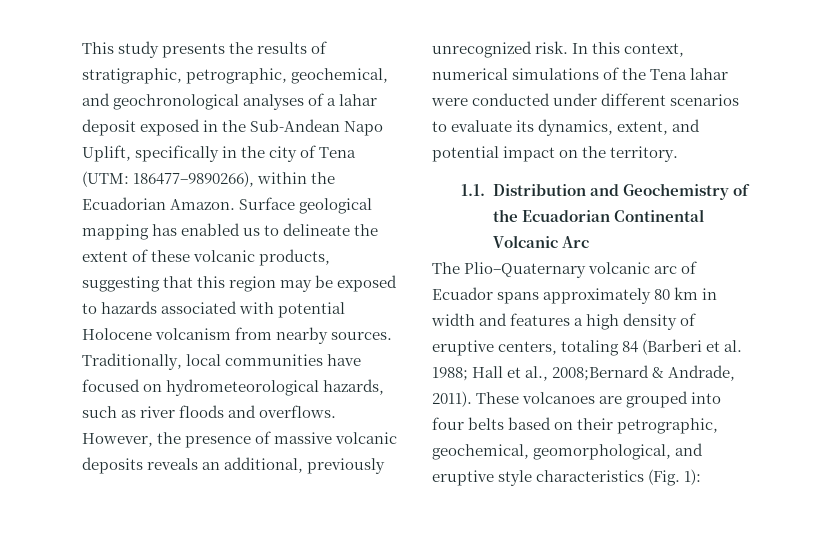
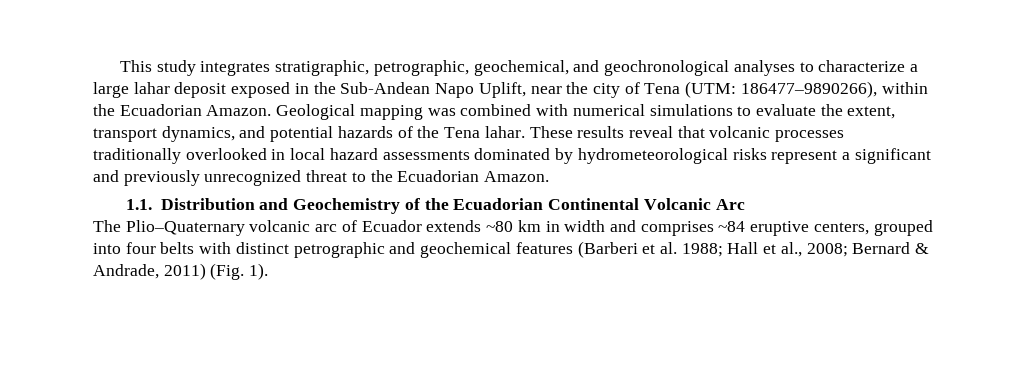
[162,41,328,58] presents the results of -> [200,61,271,76] integrates
[308,93,337,106] of a -> [799,60,918,72] [93,82,129,98] to characterize a large
[135,145,238,162] specifically in -> [530,86,562,94] near
[239,197,373,214] [82,223,379,240] [82,249,331,266] [82,275,398,292] [82,301,346,318] [82,327,393,344] [82,353,362,370] [82,379,385,396] [82,405,337,418] [82,431,398,448] [82,457,386,474] [432,41,685,58] [432,67,729,80] [431,93,740,106] [432,119,701,136] [432,146,679,162] Surface geological mapping has enabled us to delineate the extent of these volcanic products, suggesting that this region may be exposed to hazards associated with potential Holocene volcanism from nearby sources. Traditionally, local communities have focused on hydrometeorological hazards, such as river floods and overflows. However, the presence of massive volcanic deposits reveals an additional, previously unrecognized risk. In this context, numerical simulations of the Tena lahar were conducted under different scenarios to evaluate its dynamics, extent, and potential impact on the territory. -> [276,104,896,120] [93,126,845,142] [93,148,931,164] [93,170,550,186] Geological mapping was combined with numerical simulations to evaluate the extent, transport dynamics, and potential hazards of the Tena lahar. These results reveal that volcanic processes traditionally overlooked in local hazard assessments dominated by hydrometeorological risks represent a significant and previously unrecognized threat to the Ecuadorian Amazon.
[497,288,671,304] spans approximately 80 -> [426,220,514,232] extends ~80
[510,313,697,330] [432,340,639,356] features a high density of eruptive centers, totaling 84 -> [640,220,933,236] [93,242,573,258] comprises ~84 eruptive centers, grouped into four belts with distinct petrographic and geochemical features
[552,365,736,381] [432,391,722,408] [432,417,719,434] [432,443,704,460] [432,469,702,486] 2008;Bernard & Andrade, 2011). These volcanoes are grouped into four belts based on their petrographic, geochemical, geomorphological, and eruptive style characteristics (Fig. 1): -> [806,242,930,257] [93,263,269,280] 2008; Bernard & Andrade, 2011) (Fig. 1).

